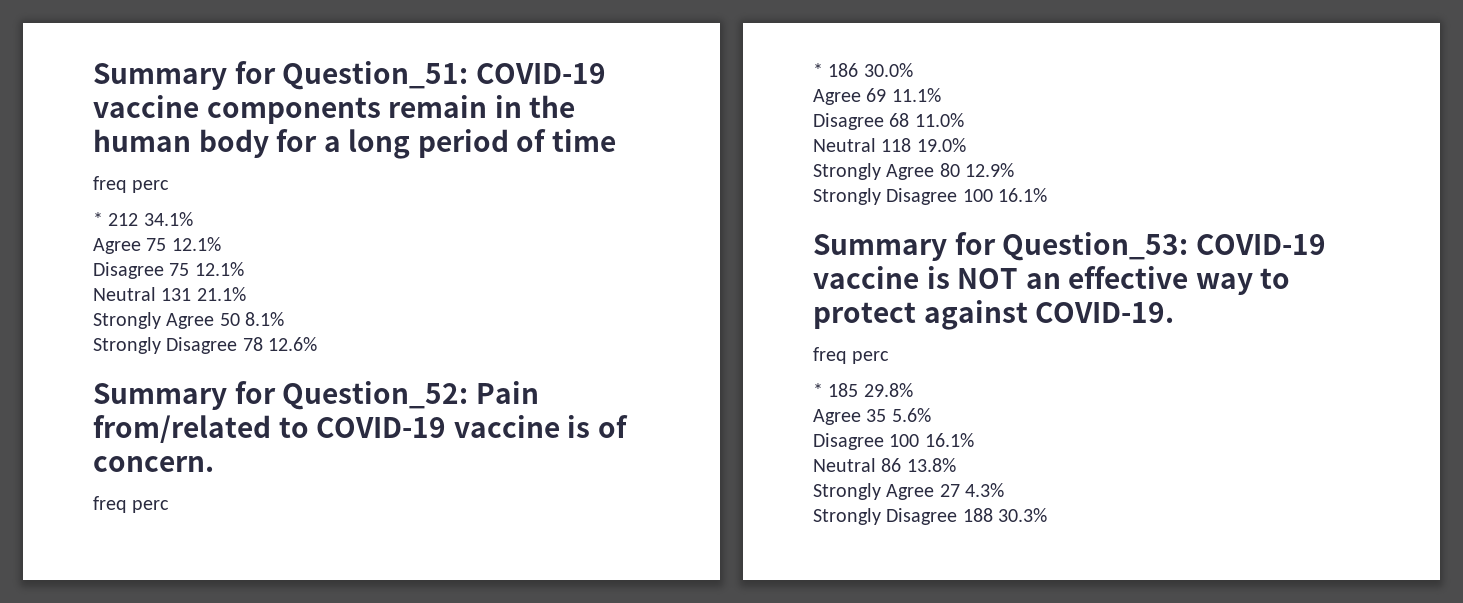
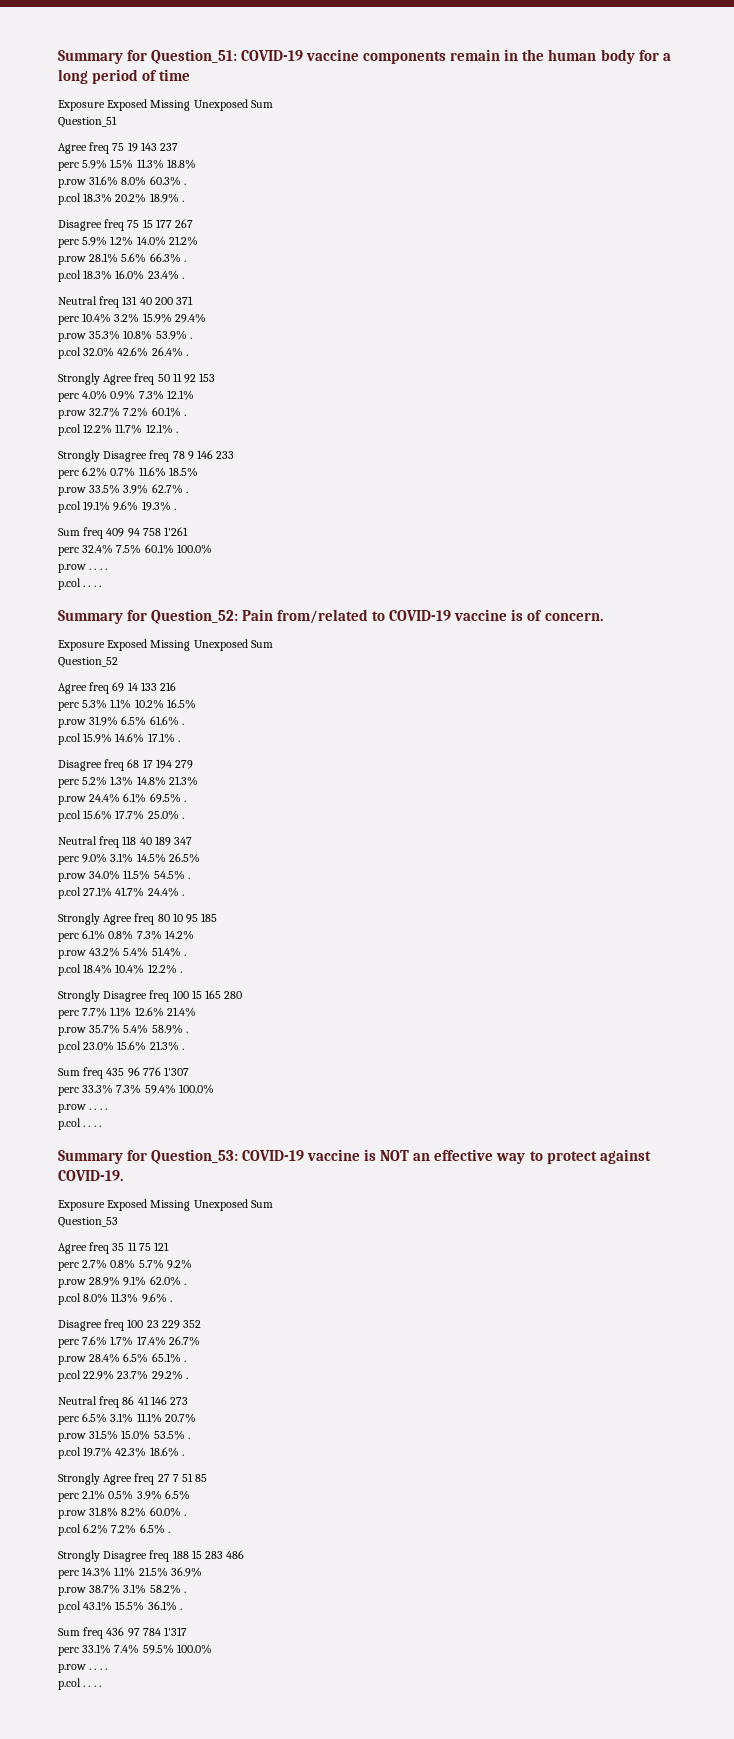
[93,176,170,193] [93,212,193,226] [93,237,221,254] [93,262,244,279] [93,287,246,301] [93,312,285,329] [93,337,318,354] freq perc // * 212 34.1% // Agree 75 12.1% // Disagree 75 12.1% // Neutral 131 21.1% // Strongly Agree 50 8.1% // Strongly Disagree 78 12.6% -> [58,99,273,111] [58,116,117,128] [58,142,179,154] [58,159,196,171] [58,176,186,188] [58,193,184,205] [58,219,194,231] [58,236,198,248] [58,253,186,265] [58,270,184,282] [58,296,194,308] [58,313,206,325] [58,330,192,342] [58,347,188,359] [58,373,216,385] [58,390,194,402] [58,407,186,419] [58,424,178,436] [58,450,235,462] [58,467,198,479] [58,484,188,496] [58,501,176,513] [58,527,189,539] [58,544,212,556] [58,564,107,573] [58,578,101,590] Exposure Exposed Missing Unexposed Sum // Question_51 // Agree freq 75 19 143 237 // perc 5.9% 1.5% 11.3% 18.8% // p.row 31.6% 8.0% 60.3% . // p.col 18.3% 20.2% 18.9% . // Disagree freq 75 15 177 267 // perc 5.9% 1.2% 14.0% 21.2% // p.row 28.1% 5.6% 66.3% . // p.col 18.3% 16.0% 23.4% . // Neutral freq 131 40 200 371 // perc 10.4% 3.2% 15.9% 29.4% // p.row 35.3% 10.8% 53.9% . // p.col 32.0% 42.6% 26.4% . // Strongly Agree freq 50 11 92 153 // perc 4.0% 0.9% 7.3% 12.1% // p.row 32.7% 7.2% 60.1% . // p.col 12.2% 11.7% 12.1% . // Strongly Disagree freq 78 9 146 233 // perc 6.2% 0.7% 11.6% 18.5% // p.row 33.5% 3.9% 62.7% . // p.col 19.1% 9.6% 19.3% . // Sum freq 409 94 758 1'261 // perc 32.4% 7.5% 60.1% 100.0% // p.row . . . . // p.col . . . .
[93,496,170,513] [813,63,913,77] [813,88,941,105] [813,113,964,130] [813,138,966,152] [813,163,1015,180] [813,188,1048,205] freq perc // * 186 30.0% // Agree 69 11.1% // Disagree 68 11.0% // Neutral 118 19.0% // Strongly Agree 80 12.9% // Strongly Disagree 100 16.1% -> [58,639,273,651] [58,657,118,668] [58,682,177,694] [58,699,196,711] [58,716,184,728] [58,733,180,745] [58,759,194,771] [58,776,198,788] [58,793,186,805] [58,810,184,822] [58,836,193,848] [58,853,200,865] [58,870,190,882] [58,887,184,899] [58,913,218,925] [58,930,194,942] [58,947,186,959] [58,964,182,976] [58,990,243,1002] [58,1007,196,1019] [58,1024,188,1036] [58,1041,184,1053] [58,1067,190,1079] [58,1084,214,1096] [58,1104,107,1113] [58,1118,101,1130] Exposure Exposed Missing Unexposed Sum // Question_52 // Agree freq 69 14 133 216 // perc 5.3% 1.1% 10.2% 16.5% // p.row 31.9% 6.5% 61.6% . // p.col 15.9% 14.6% 17.1% . // Disagree freq 68 17 194 279 // perc 5.2% 1.3% 14.8% 21.3% // p.row 24.4% 6.1% 69.5% . // p.col 15.6% 17.7% 25.0% . // Neutral freq 118 40 189 347 // perc 9.0% 3.1% 14.5% 26.5% // p.row 34.0% 11.5% 54.5% . // p.col 27.1% 41.7% 24.4% . // Strongly Agree freq 80 10 95 185 // perc 6.1% 0.8% 7.3% 14.2% // p.row 43.2% 5.4% 51.4% . // p.col 18.4% 10.4% 12.2% . // Strongly Disagree freq 100 15 165 280 // perc 7.7% 1.1% 12.6% 21.4% // p.row 35.7% 5.4% 58.9% . // p.col 23.0% 15.6% 21.3% . // Sum freq 435 96 776 1'307 // perc 33.3% 7.3% 59.4% 100.0% // p.row . . . . // p.col . . . .
[813,347,890,364] [813,383,913,397] [813,408,931,425] [813,433,974,450] [813,458,956,472] [813,483,1005,500] [813,508,1048,525] freq perc // * 185 29.8% // Agree 35 5.6% // Disagree 100 16.1% // Neutral 86 13.8% // Strongly Agree 27 4.3% // Strongly Disagree 188 30.3% -> [58,1199,273,1211] [58,1217,118,1228] [58,1242,170,1254] [58,1259,192,1271] [58,1276,186,1288] [58,1293,172,1305] [58,1319,202,1331] [58,1336,200,1348] [58,1353,186,1365] [58,1370,188,1382] [58,1396,189,1408] [58,1413,196,1425] [58,1430,190,1442] [58,1447,184,1459] [58,1473,208,1485] [58,1490,190,1502] [58,1507,186,1519] [58,1524,170,1536] [58,1550,245,1562] [58,1567,202,1579] [58,1584,186,1596] [58,1601,182,1613] [58,1627,188,1639] [58,1644,212,1656] [58,1664,107,1673] [58,1678,101,1690] Exposure Exposed Missing Unexposed Sum // Question_53 // Agree freq 35 11 75 121 // perc 2.7% 0.8% 5.7% 9.2% // p.row 28.9% 9.1% 62.0% . // p.col 8.0% 11.3% 9.6% . // Disagree freq 100 23 229 352 // perc 7.6% 1.7% 17.4% 26.7% // p.row 28.4% 6.5% 65.1% . // p.col 22.9% 23.7% 29.2% . // Neutral freq 86 41 146 273 // perc 6.5% 3.1% 11.1% 20.7% // p.row 31.5% 15.0% 53.5% . // p.col 19.7% 42.3% 18.6% . // Strongly Agree freq 27 7 51 85 // perc 2.1% 0.5% 3.9% 6.5% // p.row 31.8% 8.2% 60.0% . // p.col 6.2% 7.2% 6.5% . // Strongly Disagree freq 188 15 283 486 // perc 14.3% 1.1% 21.5% 36.9% // p.row 38.7% 3.1% 58.2% . // p.col 43.1% 15.5% 36.1% . // Sum freq 436 97 784 1'317 // perc 33.1% 7.4% 59.5% 100.0% // p.row . . . . // p.col . . . .

